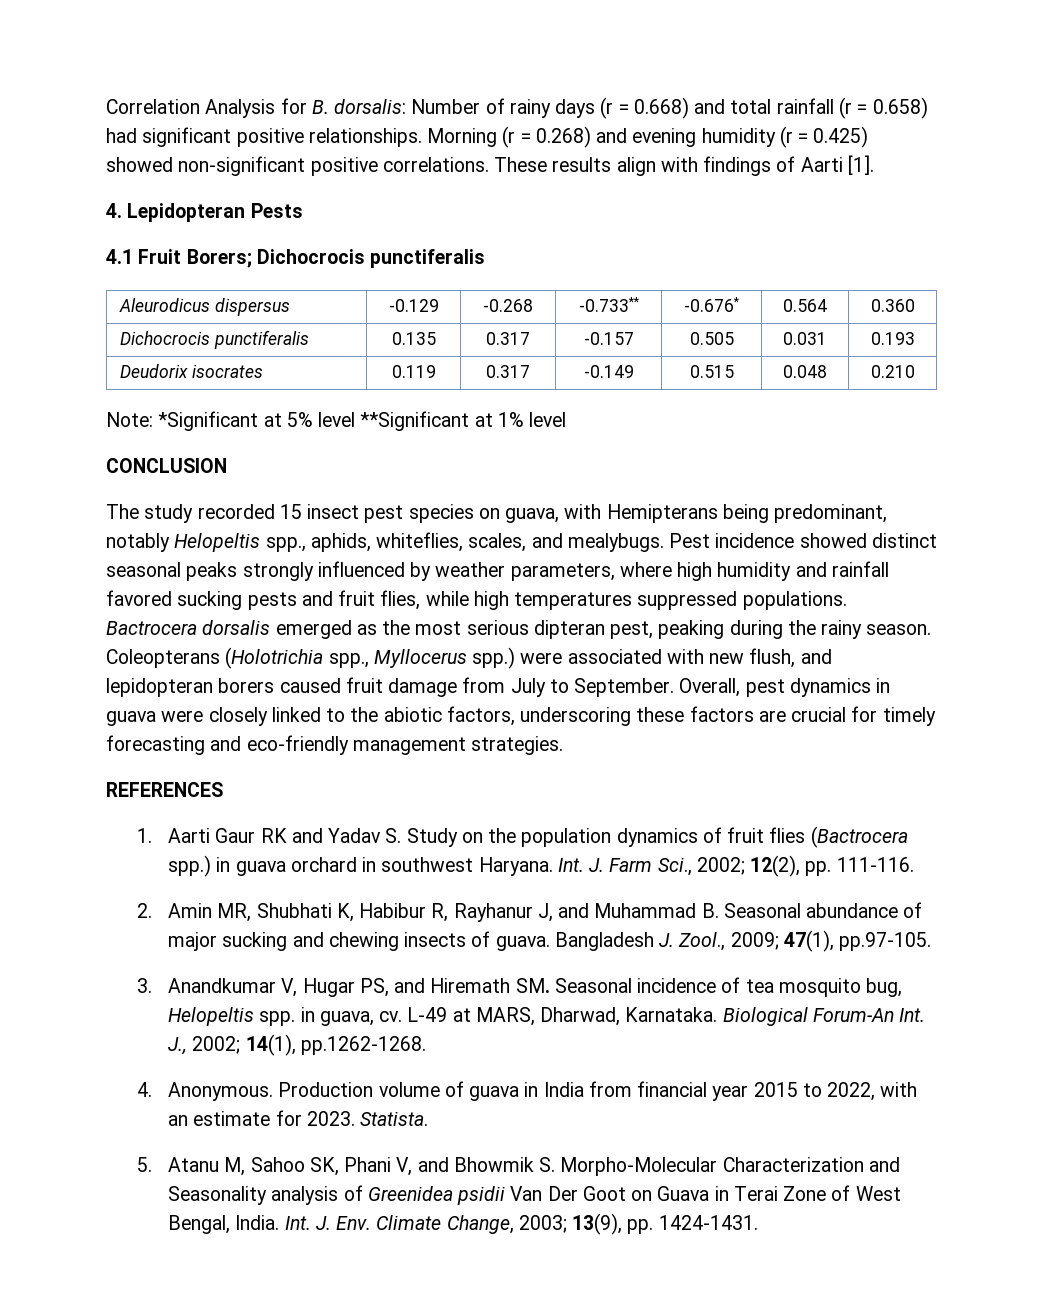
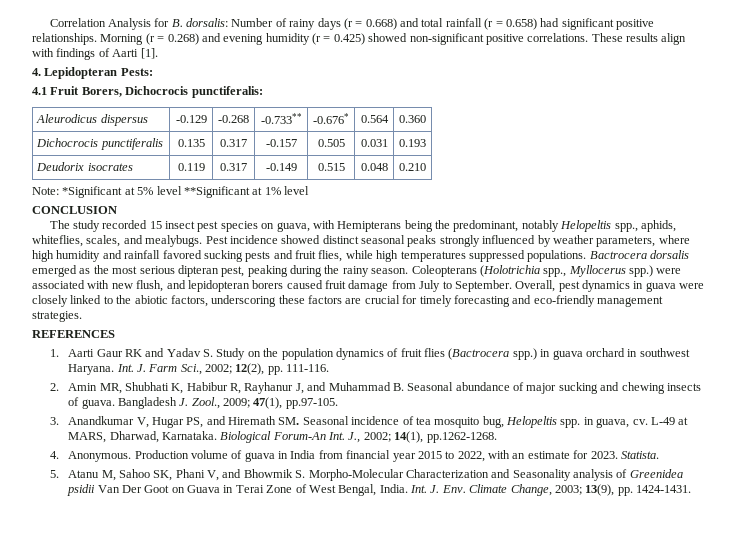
[250,203,303,218] Pests -> [120,68,153,76] Pests:
[186,249,486,268] Borers; Dichocrocis punctiferalis -> [81,86,263,98] Borers, Dichocrocis punctiferalis:
(769, 513) none -> [435,220,451,229] the

